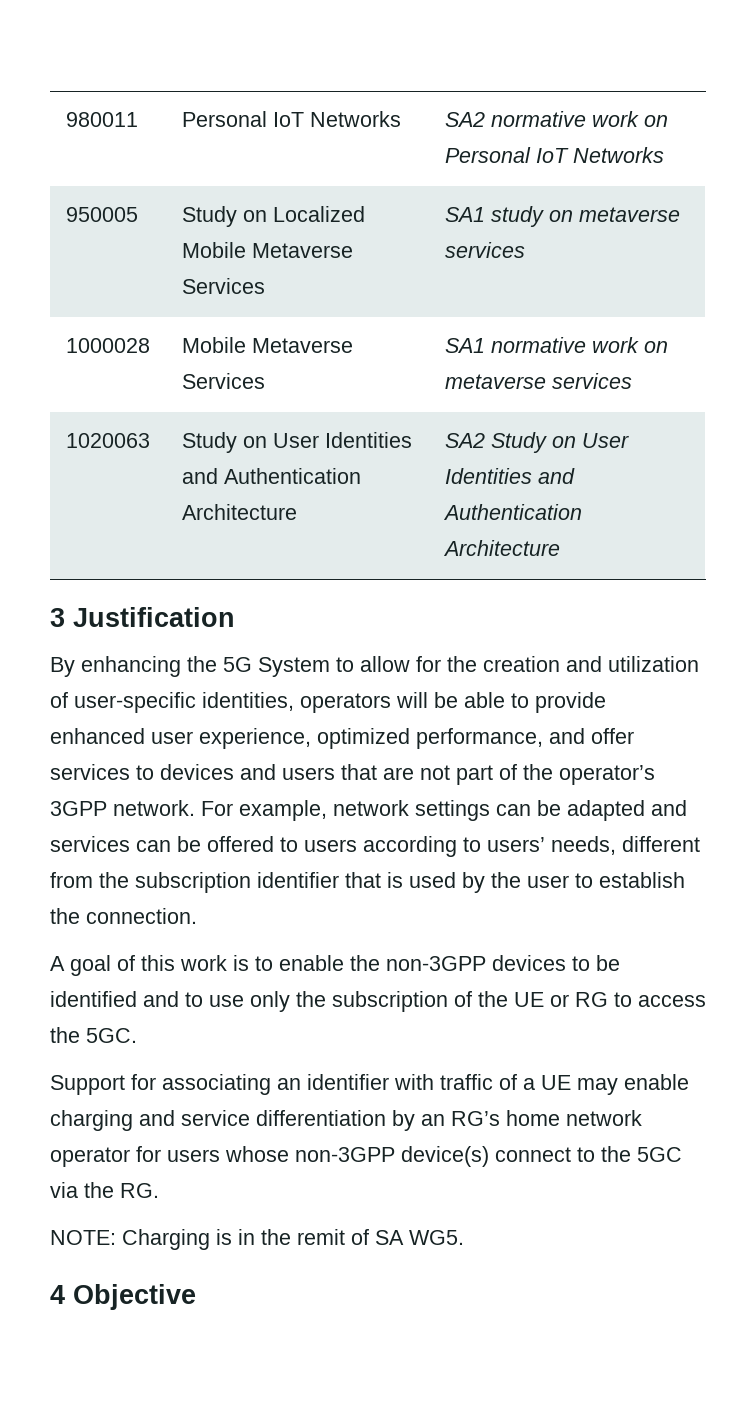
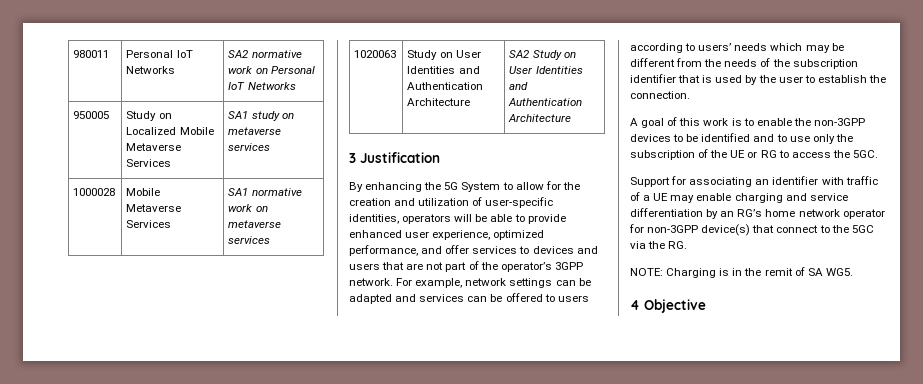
[551,836,700,855] [50,872,93,888] needs, different from -> [734,43,844,53] [630,58,771,67] needs which may be different from the needs of
[167,1146,289,1162] users whose -> (644, 228) none
(489, 1156) none -> [752,225,775,233] that

